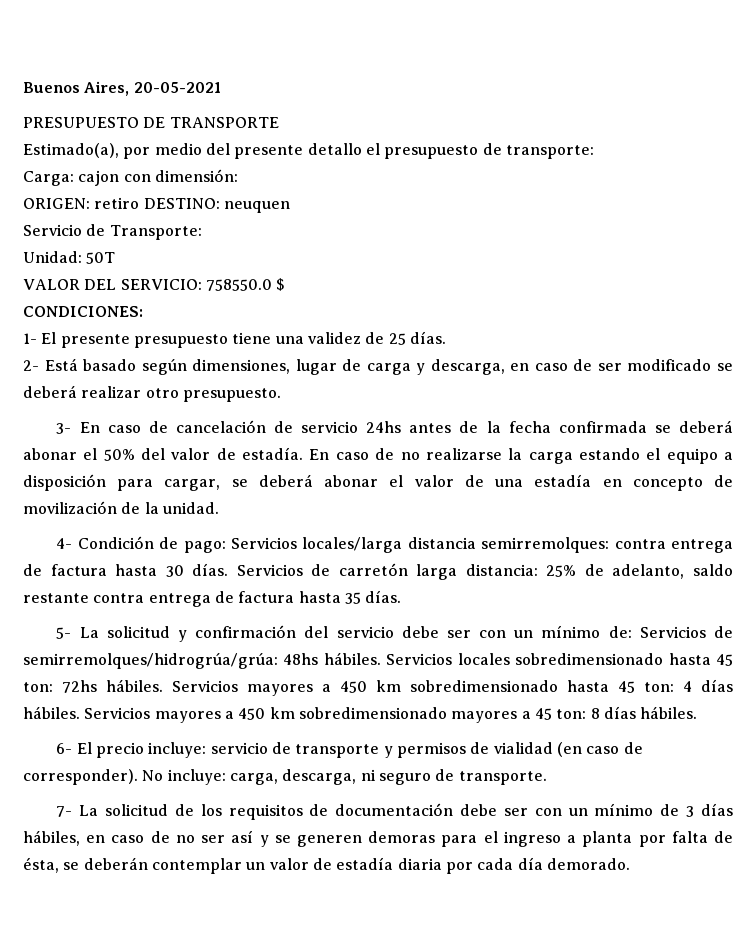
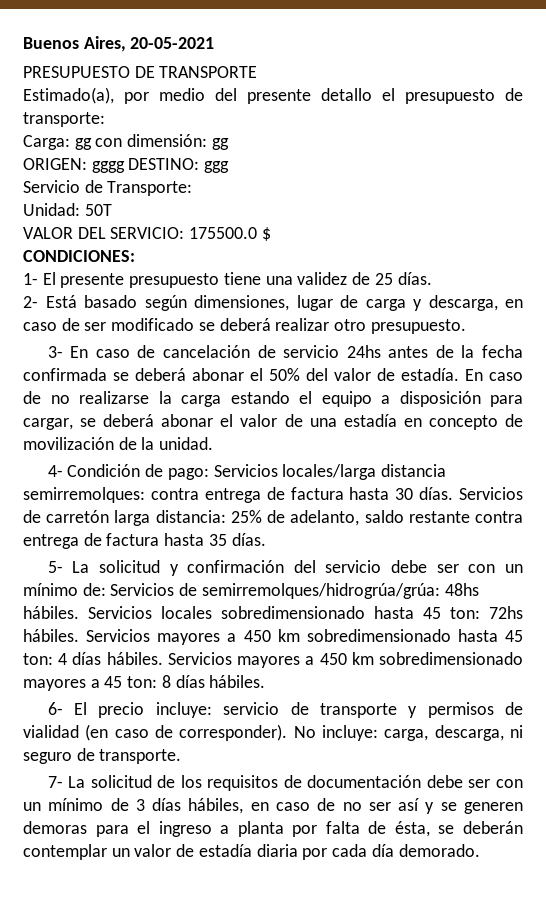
[78,170,120,186] cajon -> [74,138,92,150] gg
(238, 175) none -> [211,138,229,150] gg
[94,197,290,213] retiro DESTINO: neuquen -> [91,158,230,173] gggg DESTINO: ggg
[205,279,272,291] 758550.0 -> [189,227,258,239] 175500.0

